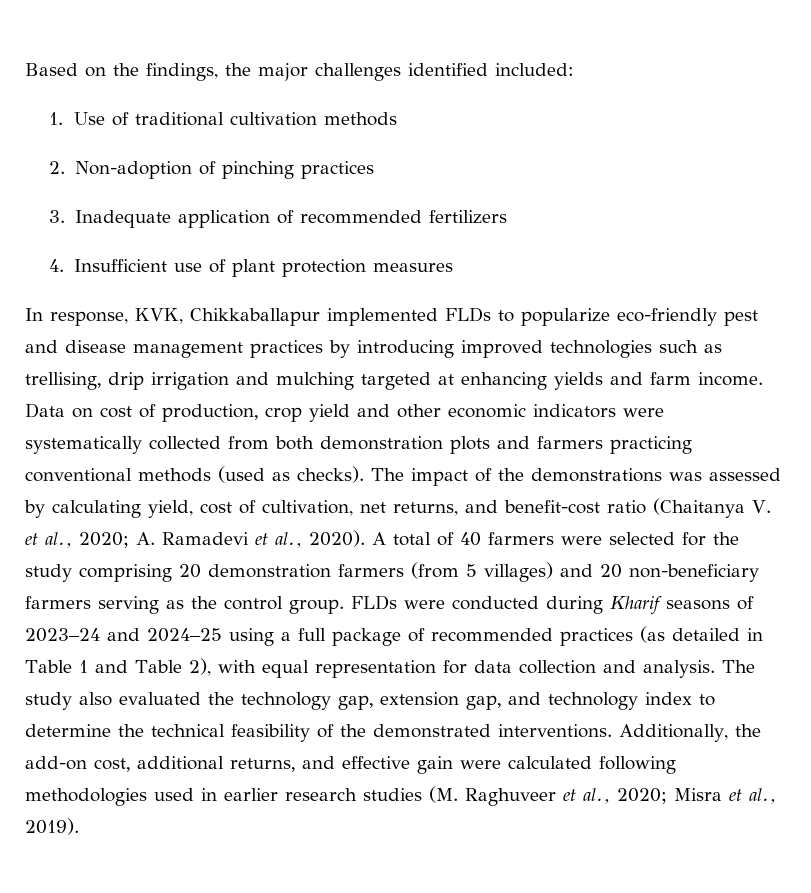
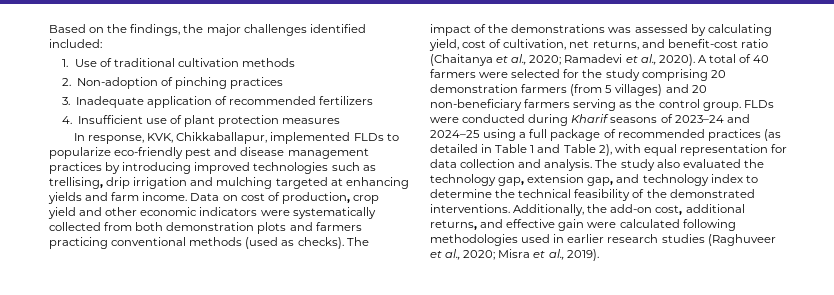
[190,308,320,326] Chikkaballapur -> [176,132,268,144] Chikkaballapur,
[752,500,771,513] [25,532,155,548] V. et al., 2020; A. -> [496,54,562,65] et al., 2020;
[429,786,556,806] (M. Raghuveer -> [707,234,776,246] (Raghuveer

